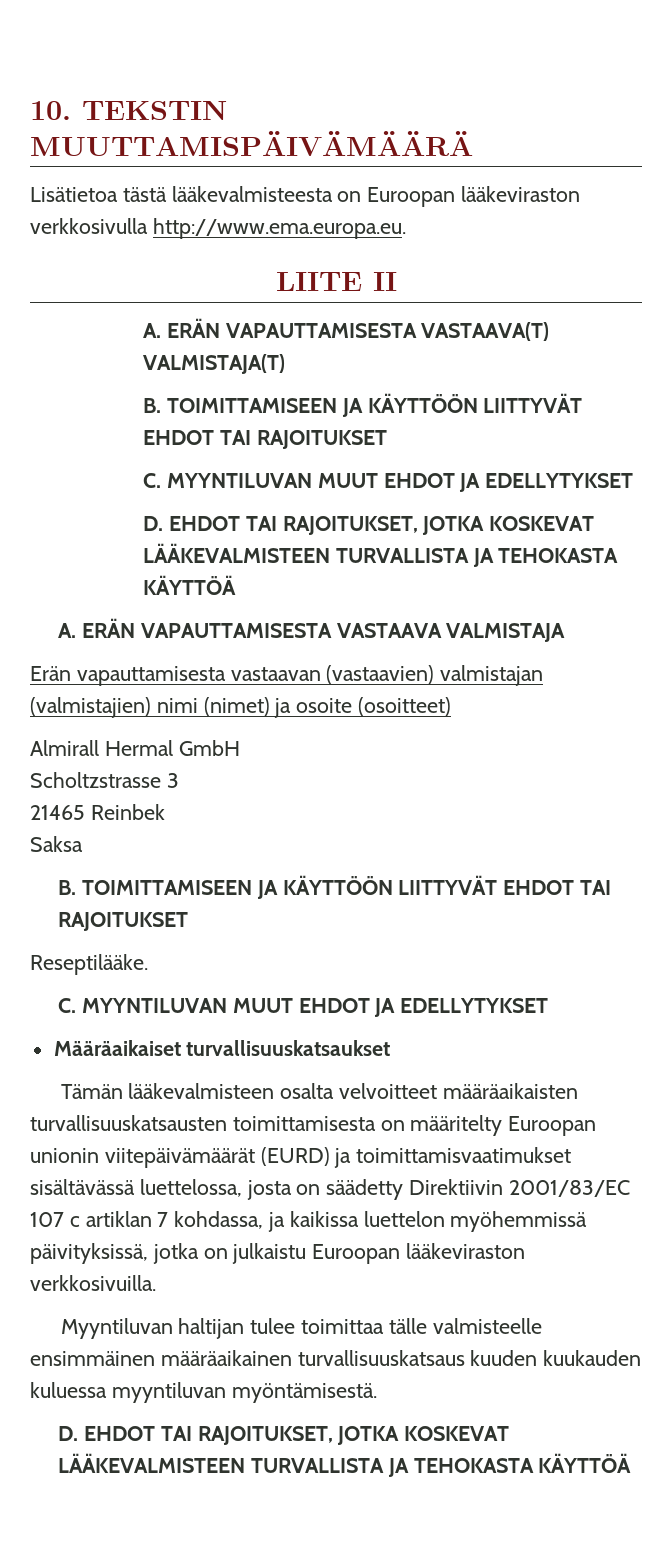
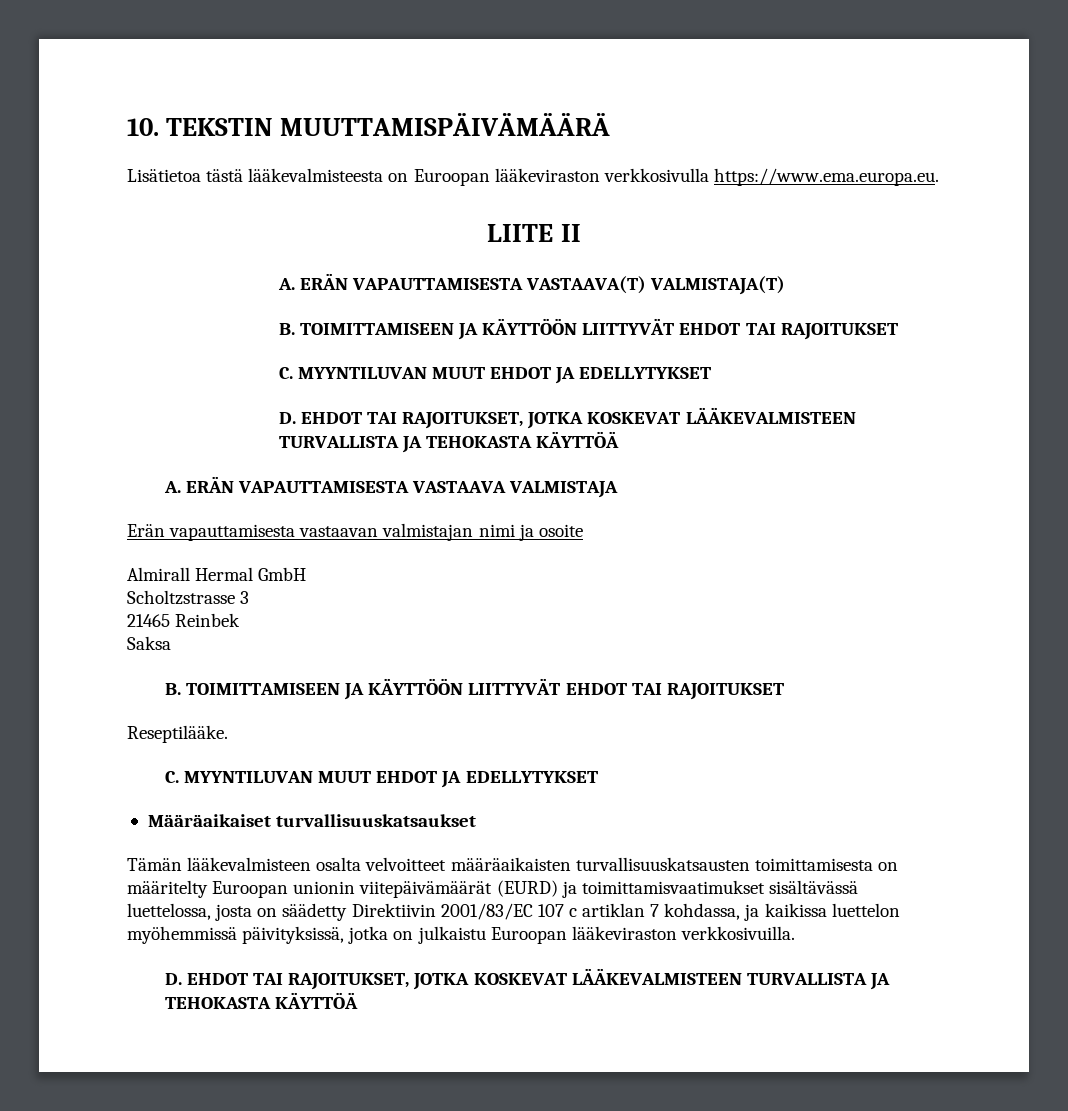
[152,218,406,239] http://www.ema.europa.eu. -> [713,168,939,186] https://www.ema.europa.eu.
[326,665,544,686] [30,697,270,718] (vastaavien) valmistajan (valmistajien) nimi (nimet) -> [382,523,515,541] valmistajan nimi
[358,697,452,716] (osoitteet) -> (583, 530) none
[60,1318,542,1339] [30,1350,642,1366] [30,1382,377,1403] // Myyntiluvan haltijan tulee toimittaa tälle valmisteelle ensimmäinen määräaikainen turvallisuuskatsaus kuuden kuukauden kuluessa myyntiluvan myöntämisestä. -> (795, 933) none

